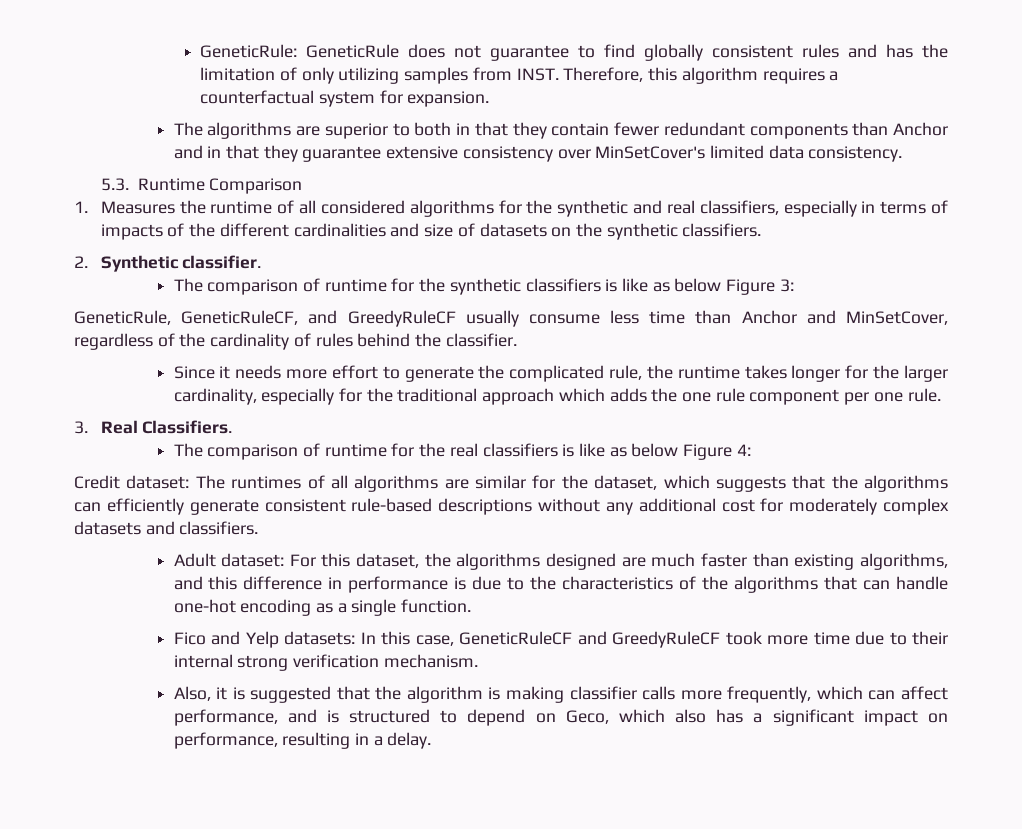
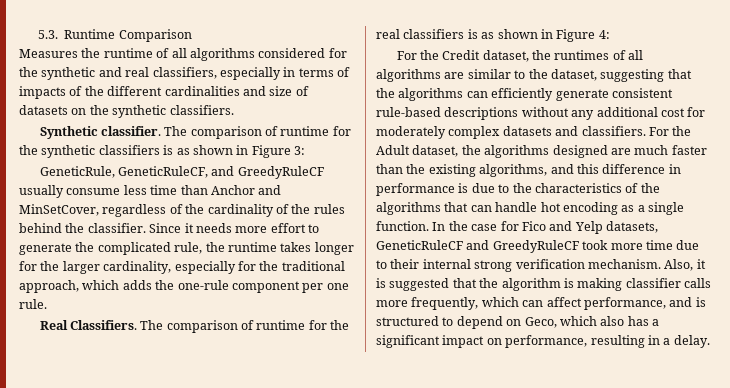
[200,44,949,61] [200,67,839,84] [200,90,490,107] [173,122,949,139] [173,145,903,162] GeneticRule: GeneticRule does not guarantee to find globally consistent rules and has the limitation of only utilizing samples from INST. Therefore, this algorithm requires a counterfactual system for expansion. // The algorithms are superior to both in that they contain fewer redundant components than Anchor and in that they guarantee extensive consistency over MinSetCover's limited data consistency. // -> (37, 34) none
[74,201,88,213] 1. -> (192, 35) none
[320,200,494,217] considered algorithms -> [189,48,326,61] algorithms considered
[74,256,88,268] 2. -> (234, 110) none
(262, 262) // -> (161, 131) none
[622,278,722,292] like as below -> [176,145,249,155] as shown in
(311, 340) none -> [291,204,311,214] the
(517, 340) // -> (146, 228) none
[482,388,555,405] approach -> [19,280,79,293] approach,
[682,388,745,402] one rule -> [177,280,229,290] one-rule
[74,421,88,434] 3. -> (47, 304) none
(233, 427) // -> (137, 325) none
[579,443,679,457] like as below -> [481,29,553,39] as shown in
[74,475,225,489] Credit dataset: The -> [396,50,552,62] For the Credit dataset, the
[532,475,556,489] for -> [514,70,526,79] to
[663,475,786,492] which suggests -> [600,69,665,82] suggesting
[173,553,351,567] // Adult dataset: For this -> [648,126,692,136] [376,145,410,155] For the Adult
(789, 560) none -> [406,164,426,174] the
[173,599,236,613] one-hot -> [540,202,561,212] hot
[173,631,454,648] // Fico and Yelp datasets: In this case, -> [432,221,658,234] In the case for Fico and Yelp datasets,
(478, 661) // -> (661, 264) none

